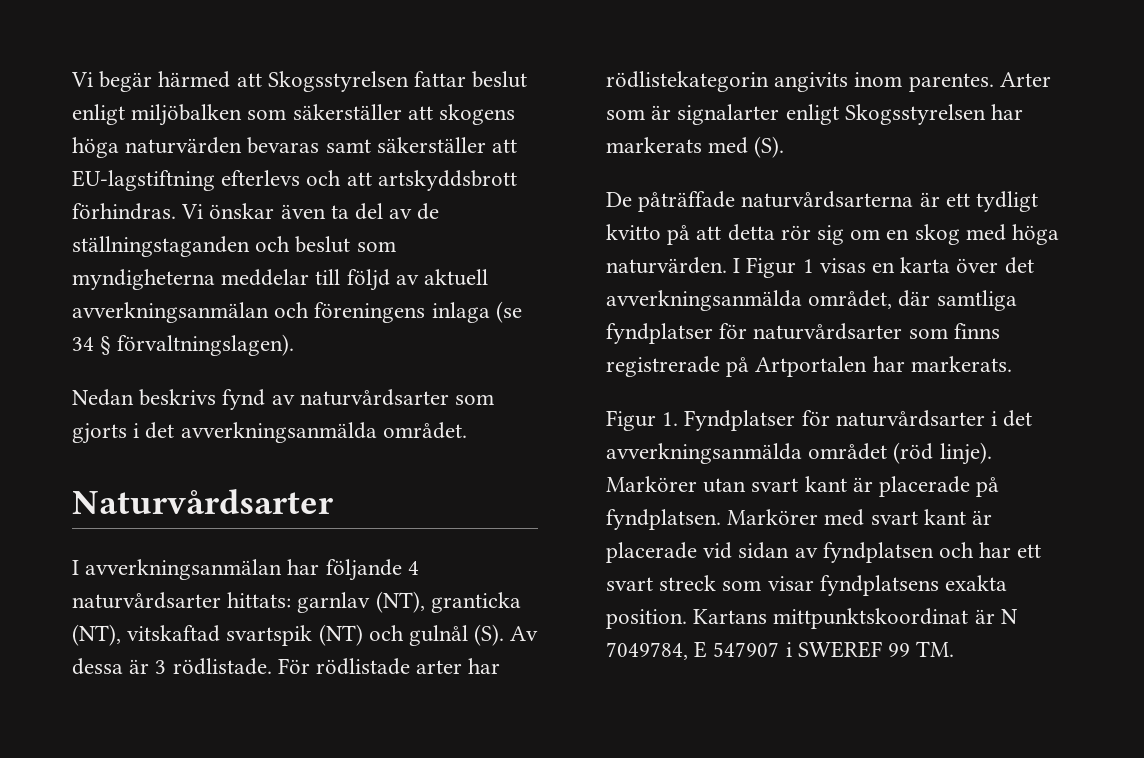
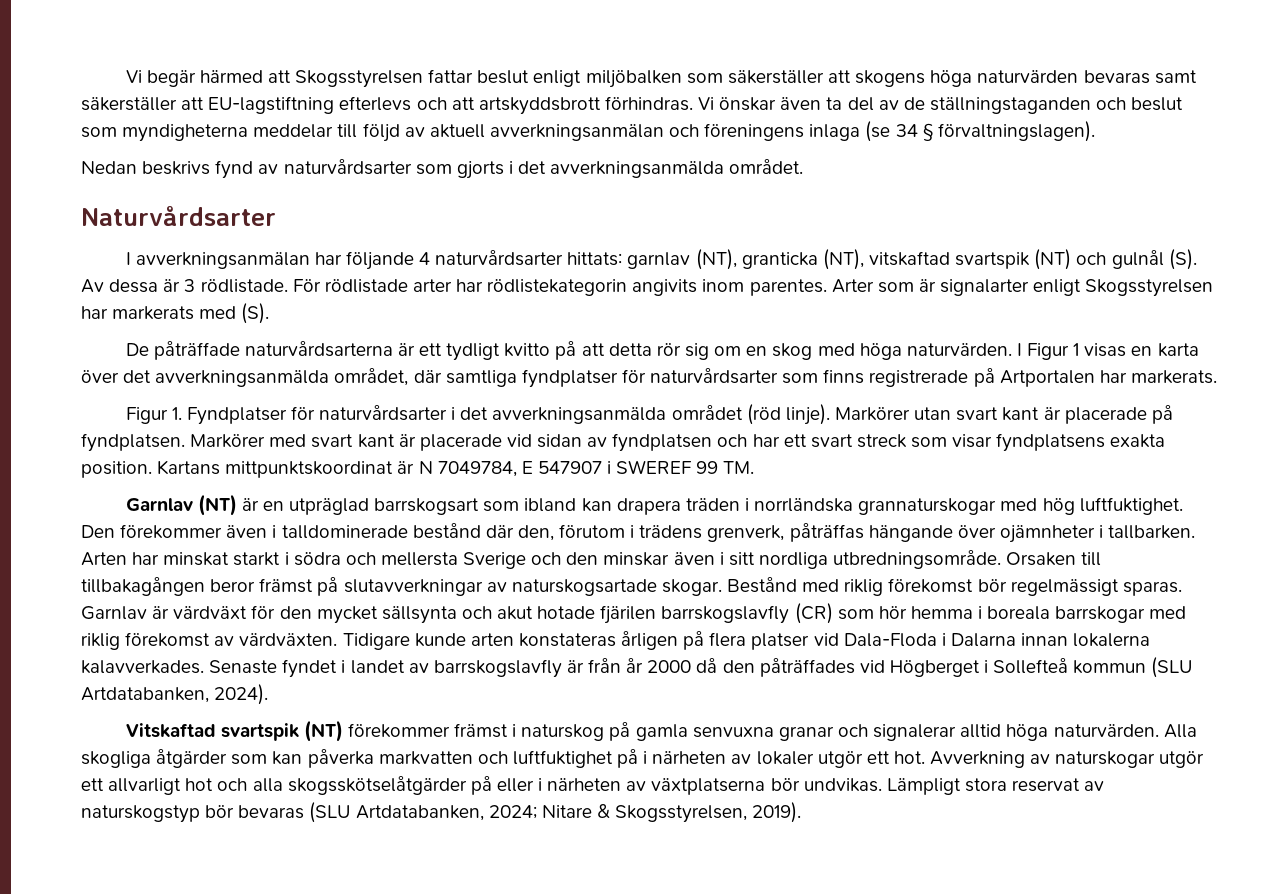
(955, 649) none -> [125,494,1183,516] [81,523,1196,543] [81,550,1102,569] [81,577,1182,596] [81,603,1187,624] [81,631,1151,650] [81,657,1193,678] [81,684,269,705] [125,720,1197,742] [81,749,1205,768] [81,776,1105,795] [81,802,802,823] // Garnlav (NT) är en utpräglad barrskogsart som ibland kan drapera träden i norrländska grannaturskogar med hög luftfuktighet. Den förekommer även i talldominerade bestånd där den, förutom i trädens grenverk, påträffas hängande över ojämnheter i tallbarken. Arten har minskat starkt i södra och mellersta Sverige och den minskar även i sitt nordliga utbredningsområde. Orsaken till tillbakagången beror främst på slutavverkningar av naturskogsartade skogar. Bestånd med riklig förekomst bör regelmässigt sparas. Garnlav är värdväxt för den mycket sällsynta och akut hotade fjärilen barrskogslavfly (CR) som hör hemma i boreala barrskogar med riklig förekomst av värdväxten. Tidigare kunde arten konstateras årligen på flera platser vid Dala-Floda i Dalarna innan lokalerna kalavverkades. Senaste fyndet i landet av barrskogslavfly är från år 2000 då den påträffades vid Högberget i Sollefteå kommun (SLU Artdatabanken, 2024). // Vitskaftad svartspik (NT) förekommer främst i naturskog på gamla senvuxna granar och signalerar alltid höga naturvärden. Alla skogliga åtgärder som kan påverka markvatten och luftfuktighet på i närheten av lokaler utgör ett hot. Avverkning av naturskogar utgör ett allvarligt hot och alla skogsskötselåtgärder på eller i närheten av växtplatserna bör undvikas. Lämpligt stora reservat av naturskogstyp bör bevaras (SLU Artdatabanken, 2024; Nitare & Skogsstyrelsen, 2019).

